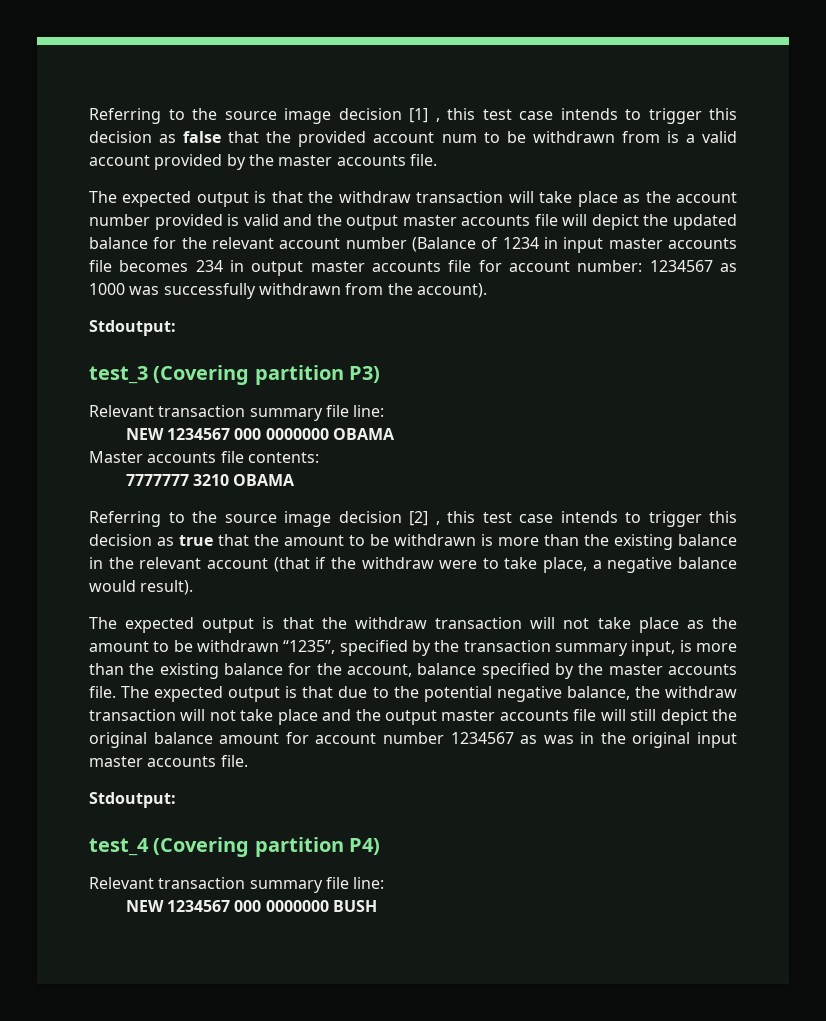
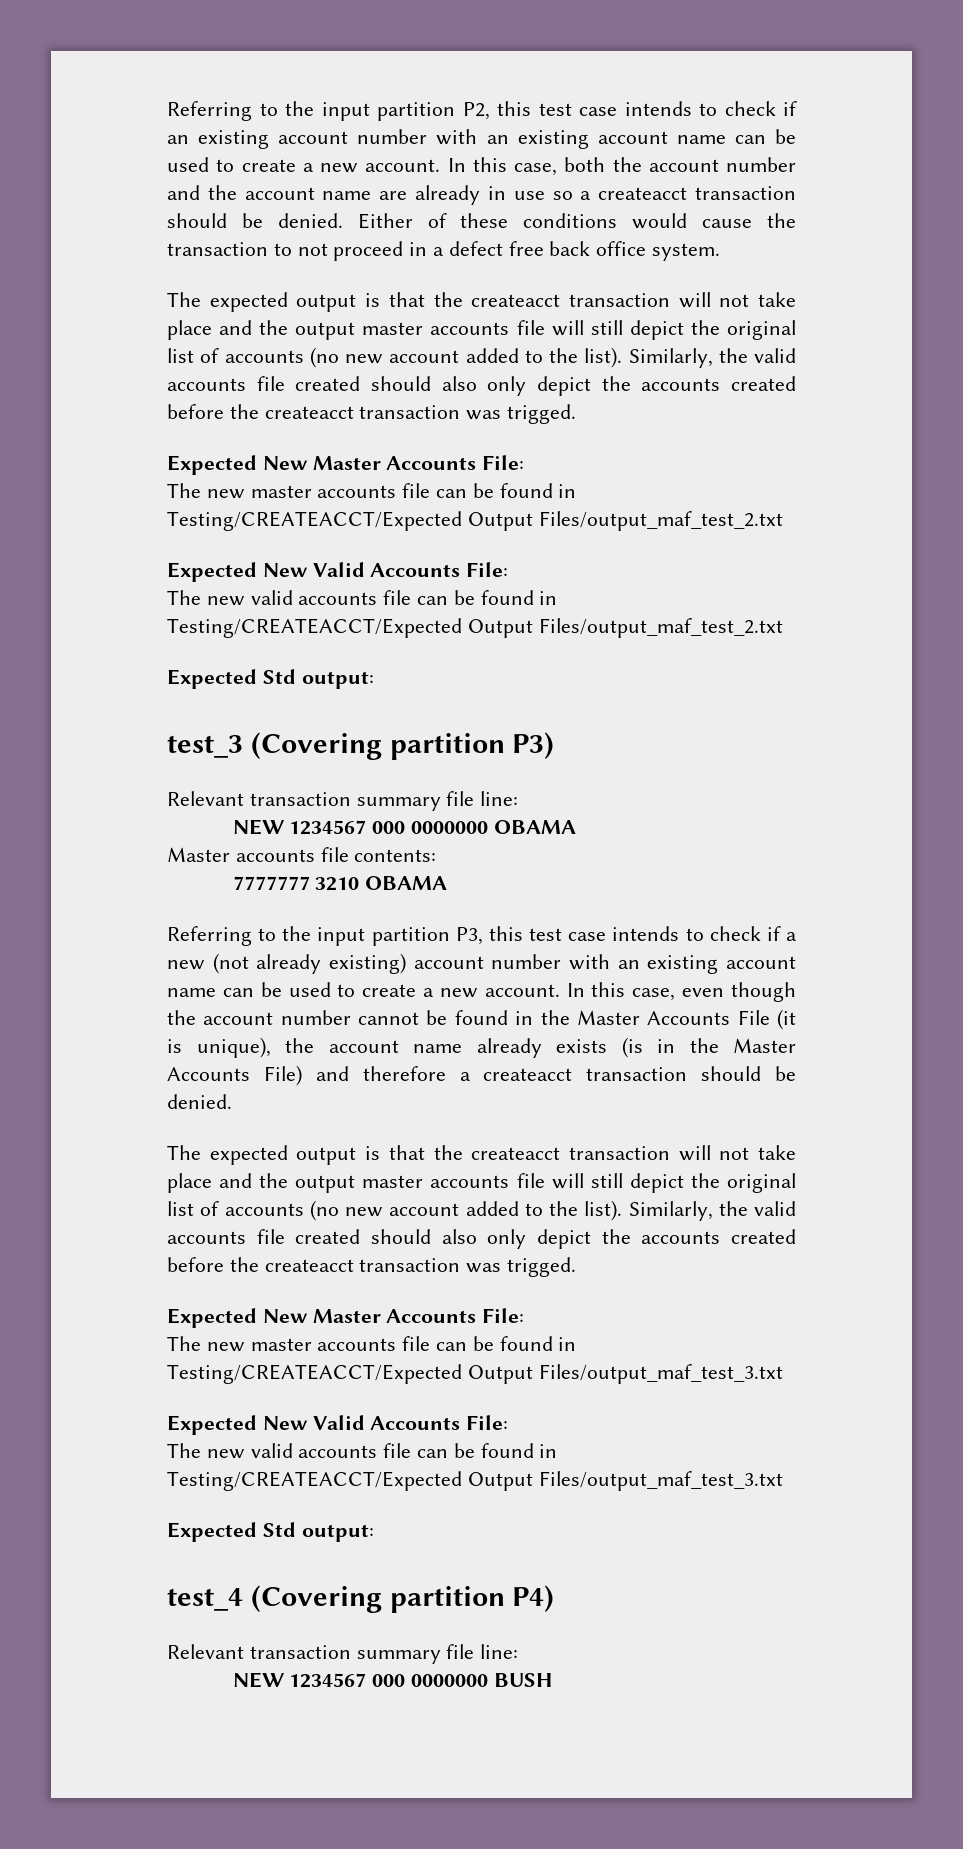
[89,108,737,124] [89,131,737,147] [89,154,437,170] [89,191,737,207] [89,214,738,230] [89,237,737,253] [89,260,737,276] [89,283,487,299] [89,320,176,336] Referring to the source image decision [1] , this test case intends to trigger this decision as false that the provided account num to be withdrawn from is a valid account provided by the master accounts file. // The expected output is that the withdraw transaction will take place as the account number provided is valid and the output master accounts file will depict the updated balance for the relevant account number (Balance of 1234 in input master accounts file becomes 234 in output master accounts file for account number: 1234567 as 1000 was successfully withdrawn from the account). // Stdoutput: -> [167,101,797,121] [167,129,797,149] [167,157,796,176] [167,185,796,205] [167,213,797,229] [167,241,721,261] [167,292,796,312] [167,320,796,340] [167,347,796,368] [167,376,797,396] [167,404,577,424] [167,455,525,475] [167,483,577,499] [167,511,783,531] [167,562,509,582] [167,590,558,606] [167,618,783,638] [167,669,374,689] Referring to the input partition P2, this test case intends to check if an existing account number with an existing account name can be used to create a new account. In this case, both the account number and the account name are already in use so a createacct transaction should be denied. Either of these conditions would cause the transaction to not proceed in a defect free back office system. // The expected output is that the createacct transaction will not take place and the output master accounts file will still depict the original list of accounts (no new account added to the list). Similarly, the valid accounts file created should also only depict the accounts created before the createacct transaction was trigged. // Expected New Master Accounts File: // The new master accounts file can be found in Testing/CREATEACCT/Expected Output Files/output_maf_test_2.txt // Expected New Valid Accounts File: // The new valid accounts file can be found in Testing/CREATEACCT/Expected Output Files/output_maf_test_2.txt // Expected Std output:
[224,511,737,527] [89,534,737,550] [89,557,737,573] [89,580,194,595] [89,617,737,633] [89,640,738,656] [89,663,737,679] [89,686,738,702] source image decision [2] , this test case intends to trigger this decision as true that the amount to be withdrawn is more than the existing balance in the relevant account (that if the withdraw were to take place, a negative balance would result). // The expected output is that the withdraw transaction will not take place as the amount to be withdrawn “1235”, specified by the transaction summary input, is more than the existing balance for the account, balance specified by the master accounts file. The expected output is that due to the potential negative balance, the withdraw -> [317,926,797,946] [167,953,796,974] [167,982,796,1002] [167,1009,796,1030] [167,1037,796,1058] [167,1065,796,1086] [167,1094,232,1109] [167,1145,561,1165] input partition P3, this test case intends to check if a new (not already existing) account number with an existing account name can be used to create a new account. In this case, even though the account number cannot be found in the Master Accounts File (it is unique), the account name already exists (is in the Master Accounts File) and therefore a createacct transaction should be denied. // The expected output is that the createacct
[153,732,737,748] [89,755,248,767] [89,792,176,808] balance amount for account number 1234567 as was in the original input master accounts file. // Stdoutput: -> [167,1200,796,1221] [167,1229,797,1249] [167,1257,577,1277] [167,1308,525,1328] [167,1336,577,1352] [167,1364,783,1384] [167,1415,509,1435] [167,1443,558,1459] [167,1471,783,1491] [167,1522,374,1542] list of accounts (no new account added to the list). Similarly, the valid accounts file created should also only depict the accounts created before the createacct transaction was trigged. // Expected New Master Accounts File: // The new master accounts file can be found in Testing/CREATEACCT/Expected Output Files/output_maf_test_3.txt // Expected New Valid Accounts File: // The new valid accounts file can be found in Testing/CREATEACCT/Expected Output Files/output_maf_test_3.txt // Expected Std output:

